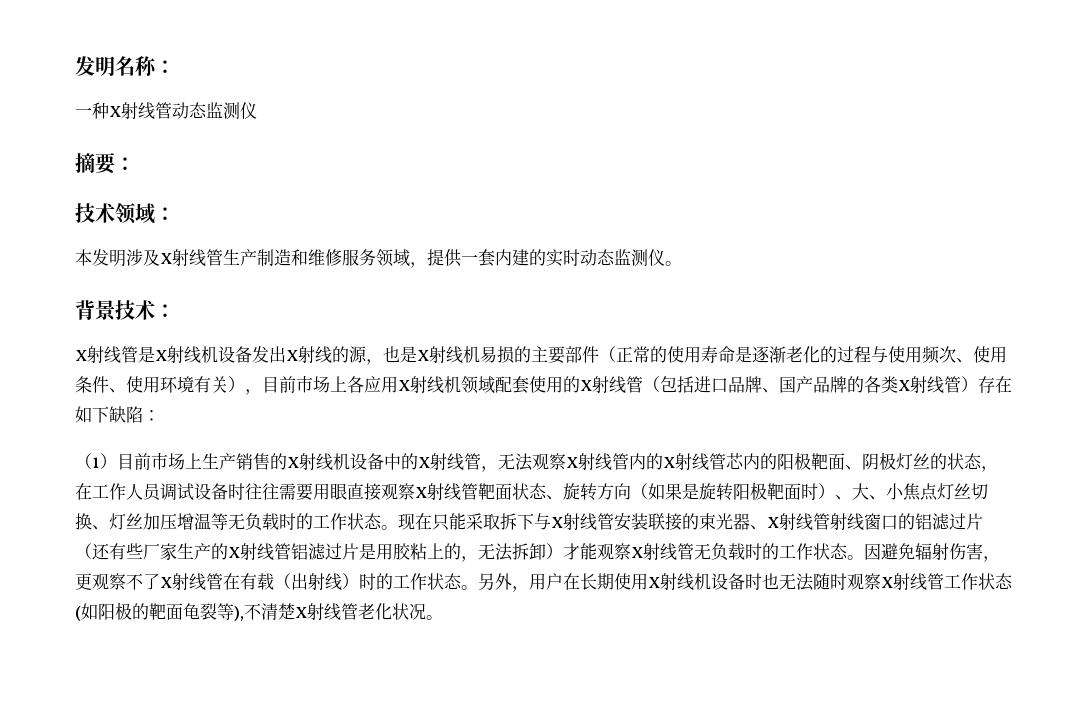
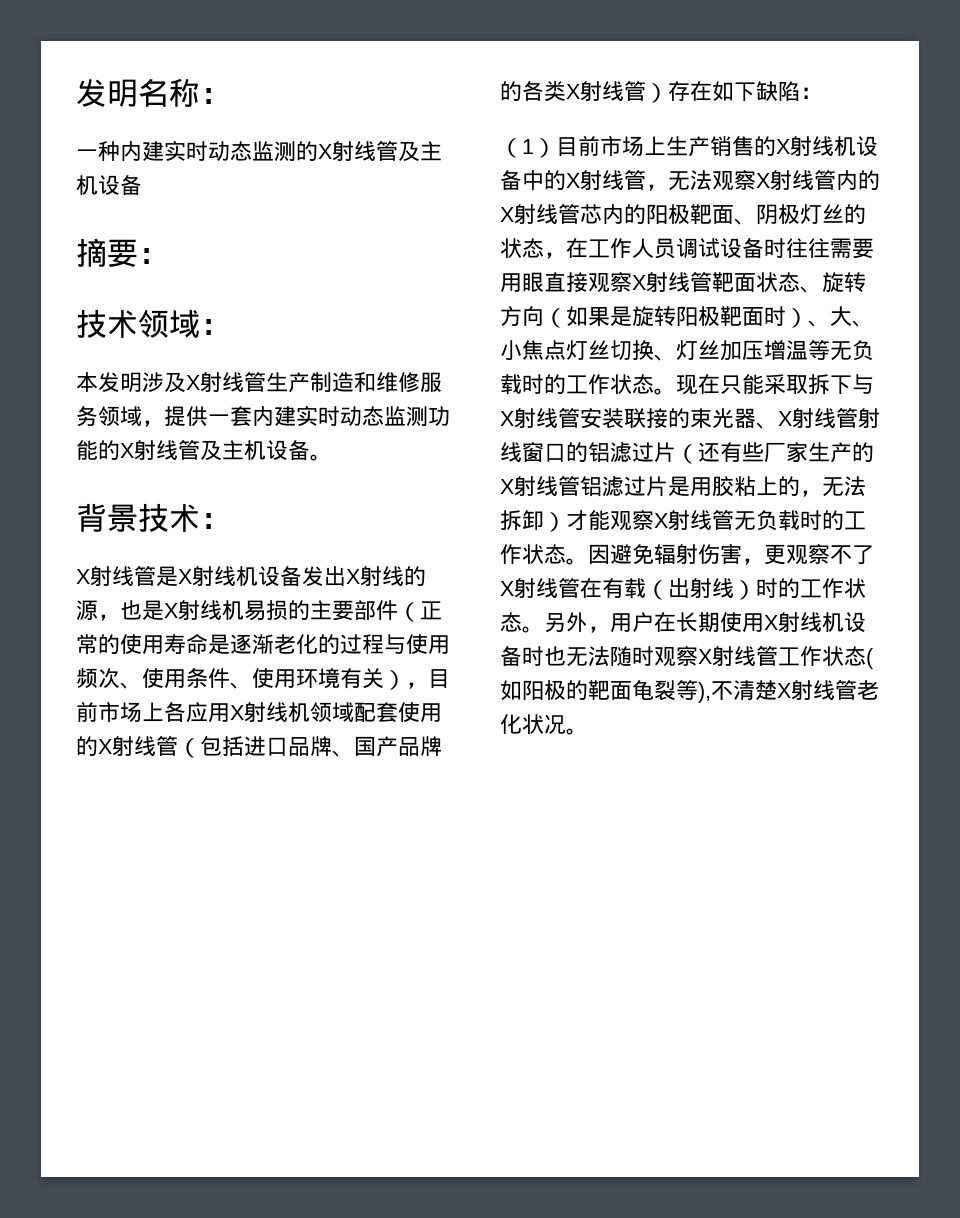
[109,102,257,120] X射线管动态监测仪 -> [120,141,442,162] [76,175,142,196] 内建实时动态监测的X射线管及主机设备
[529,249,665,267] 的实时动态监测仪 -> [296,406,450,427] [76,440,310,461] 实时动态监测功能的X射线管及主机设备

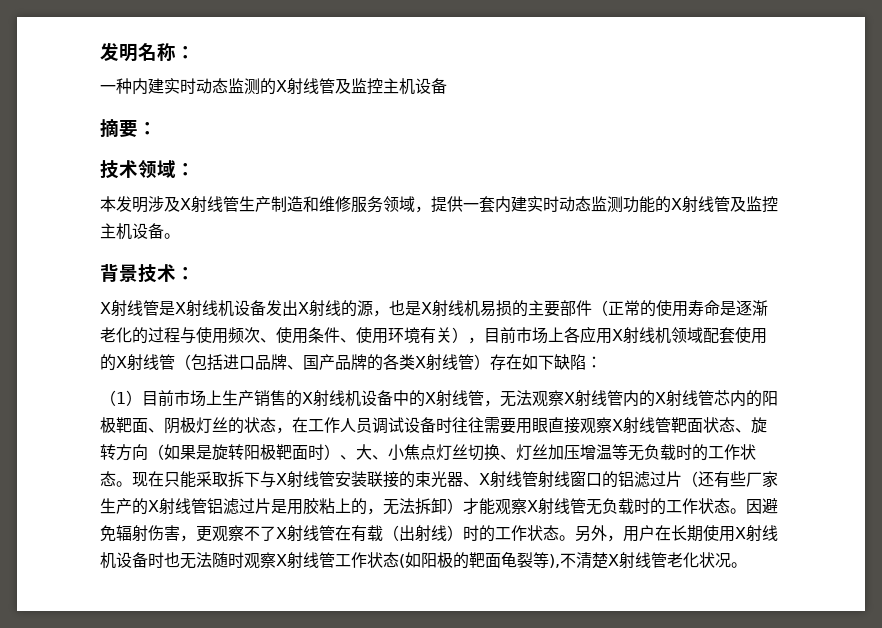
(420, 151) none -> [351,78,383,95] 监控
(222, 450) none -> [746,196,778,213] 监控

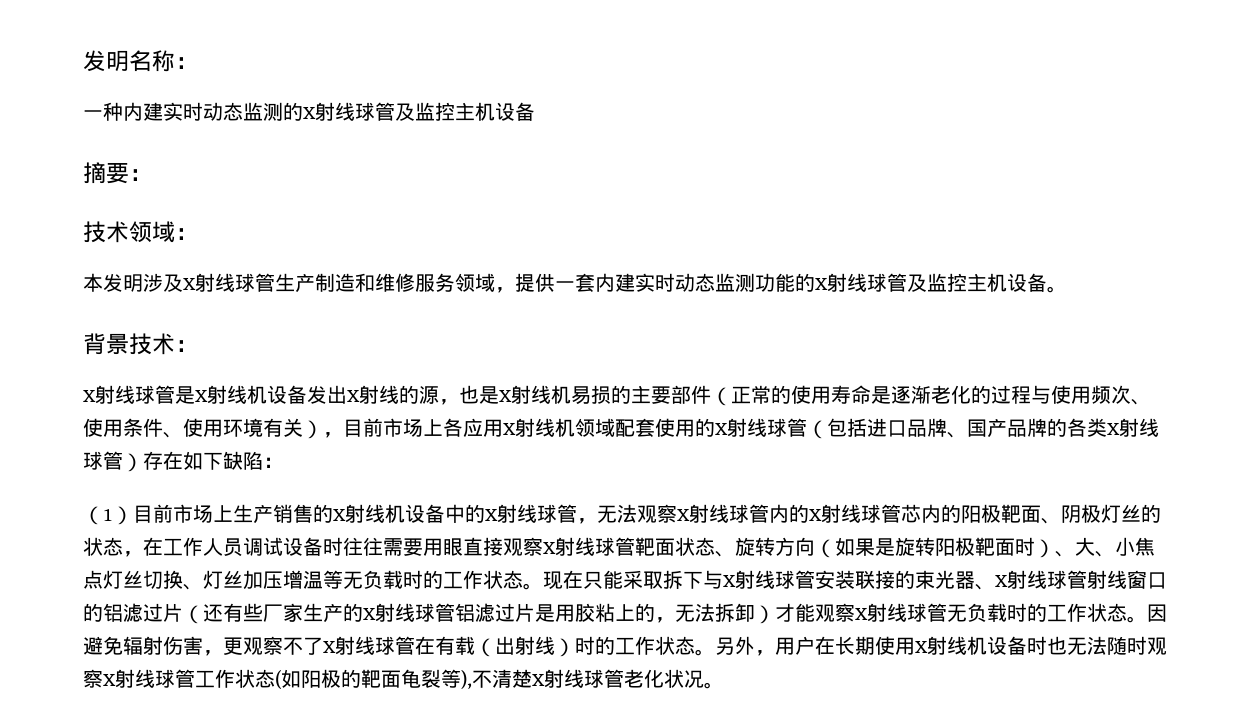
(319, 86) none -> [355,102,375,121] 球
(223, 204) none -> [235,273,255,292] 球
(714, 204) none -> [867,273,887,292] 球
(143, 308) none -> [135,385,155,404] 球
(159, 362) none -> [767,418,787,437] 球
(458, 362) none -> [83,451,103,470] 球
(468, 398) none -> [537,504,557,523] 球
(607, 398) none -> [729,504,749,523] 球
(698, 398) none -> [861,504,881,523] 球
(655, 425) none -> [595,537,615,556] 球
(319, 479) none -> [775,570,795,589] 球
(522, 479) none -> [1047,570,1067,589] 球
(191, 506) none -> [415,603,435,622] 球
(570, 506) none -> [907,603,927,622] 球
(319, 533) none -> [375,636,395,655] 球
(319, 560) none -> [155,669,175,688] 球
(651, 560) none -> [584,669,604,688] 球

